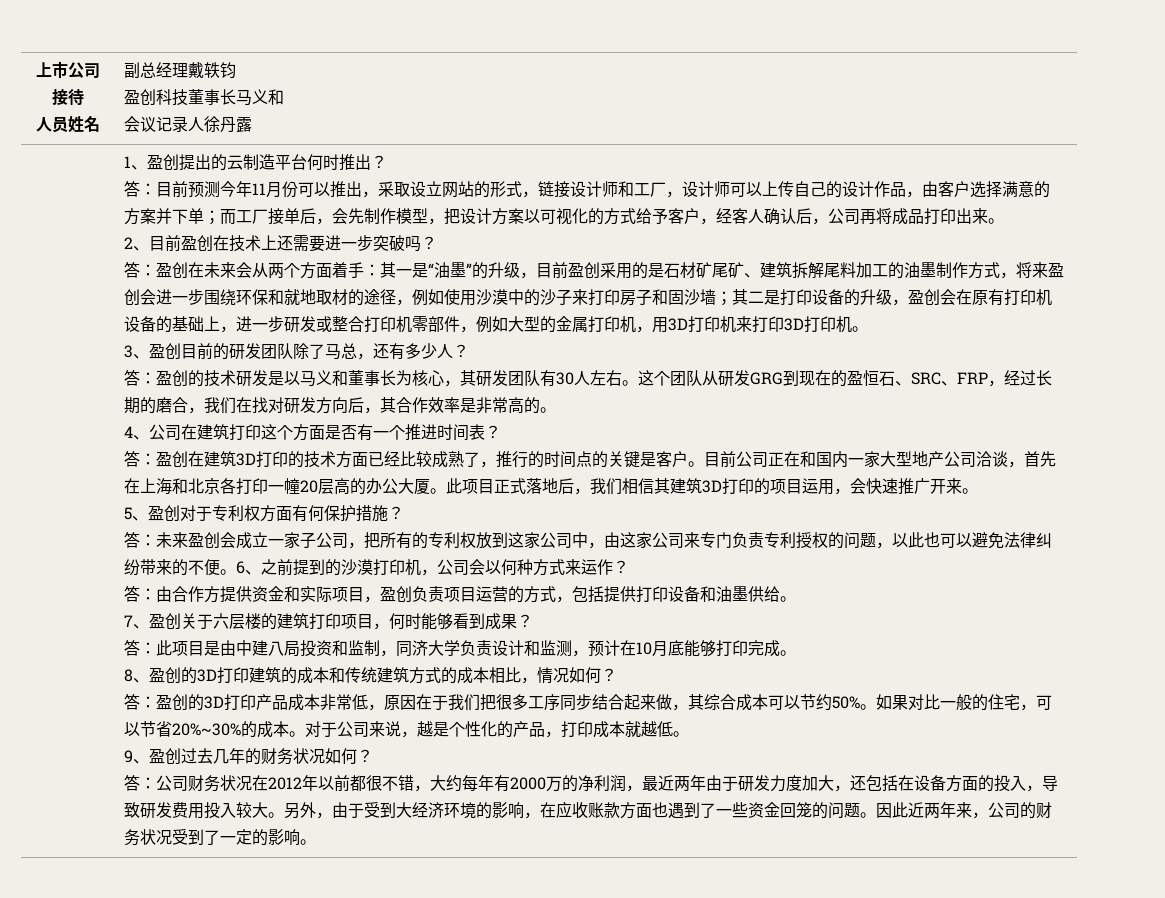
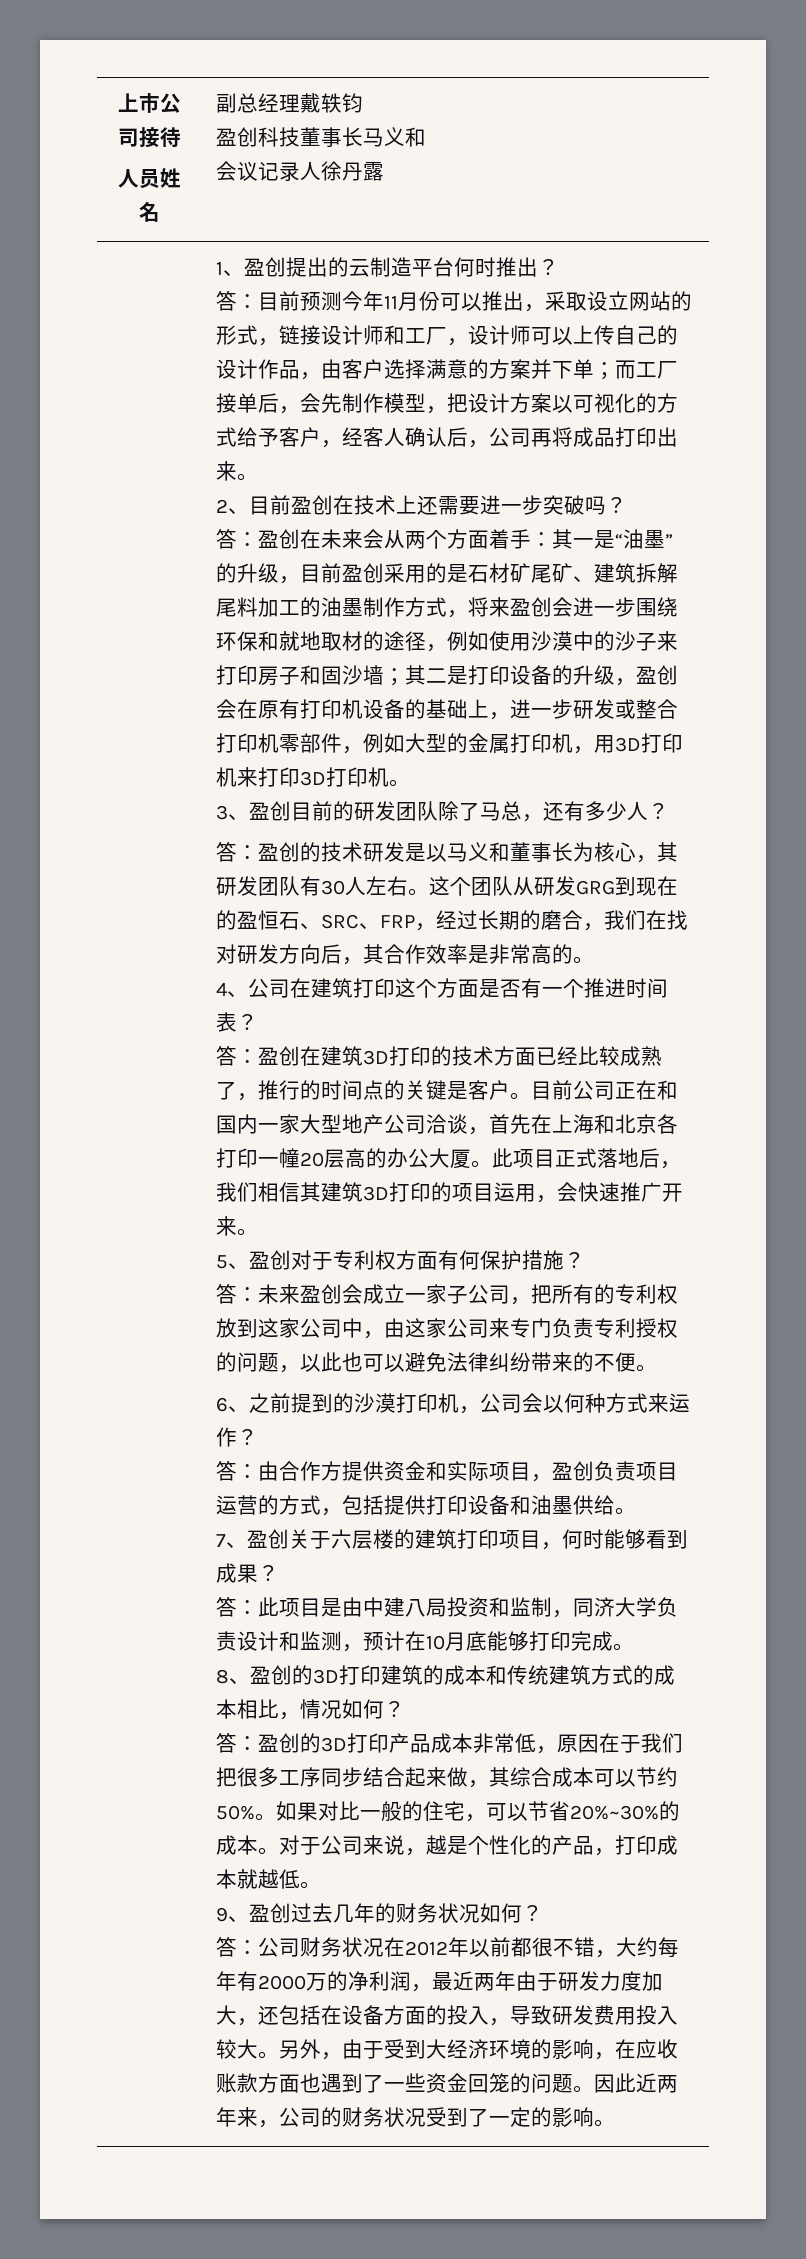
(237, 572) none -> (658, 1368) //

